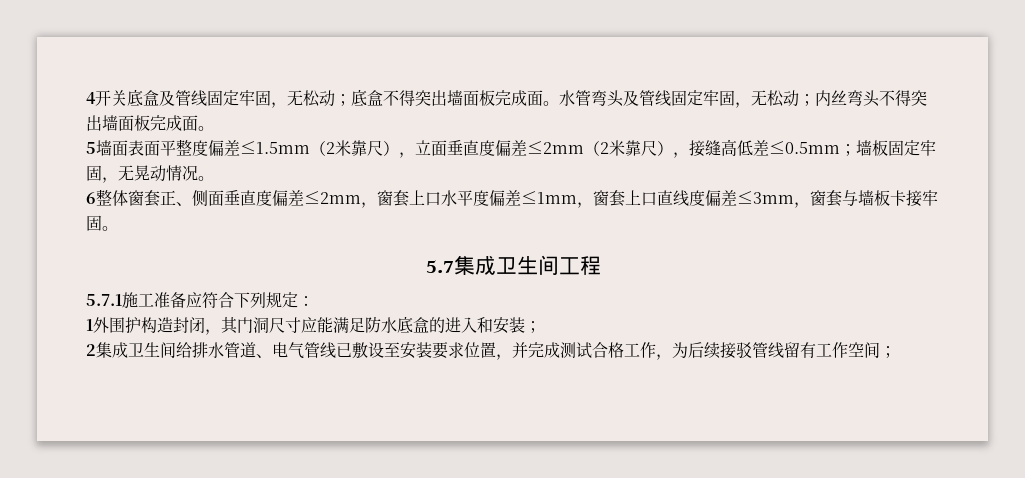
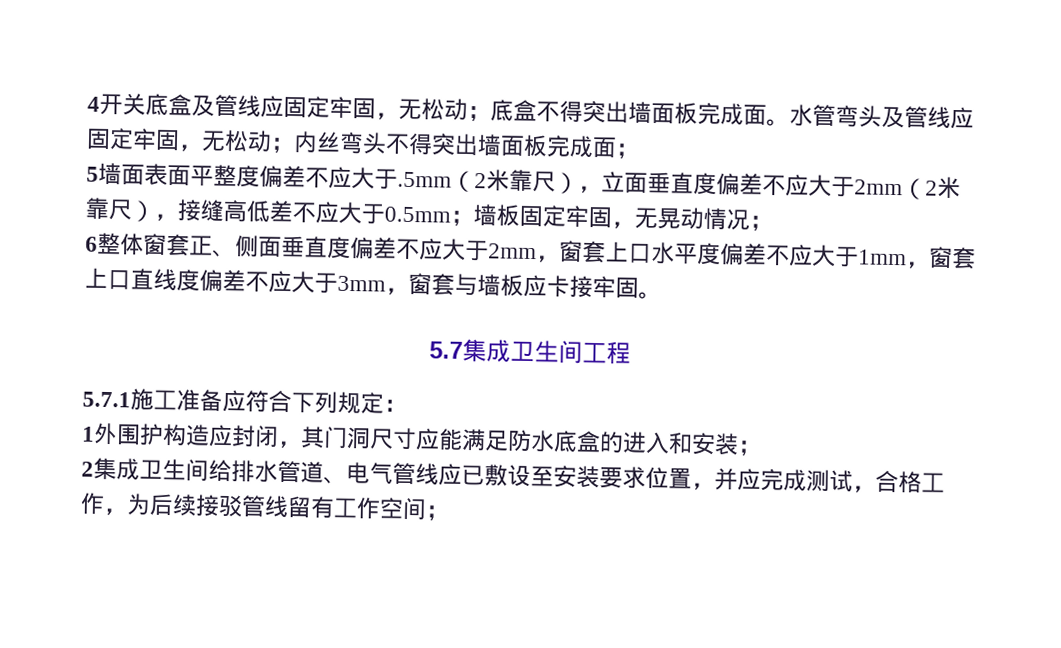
(207, 98) none -> [260,95,284,118] 应
(671, 98) none -> [950,106,974,130] 应
[198,126,214,131] 。 -> [615,143,640,159] ；
[240,141,310,154] ≤1.5mm -> [305,166,452,190] 不应大于.5mm
[527,141,584,154] ≤2mm -> [762,174,903,198] 不应大于2mm
[769,141,840,154] ≤0.5mm -> [292,201,451,225] 不应大于0.5mm
[198,176,214,181] 。 -> [749,215,773,232] ；
[304,191,361,204] ≤2mm -> [396,238,537,262] 不应大于2mm
[521,191,577,204] ≤1mm -> [765,244,907,268] 不应大于1mm
[737,191,794,204] ≤3mm -> [245,270,386,294] 不应大于3mm
(890, 198) none -> [523,274,547,298] 应
(173, 325) none -> [208,424,233,448] 应
(336, 350) none -> [438,463,462,486] 应
(528, 350) none -> [737,468,761,491] 应
(592, 350) none -> [852,485,876,493] ，

